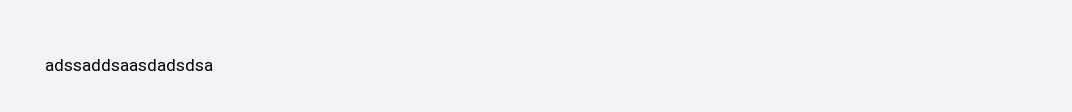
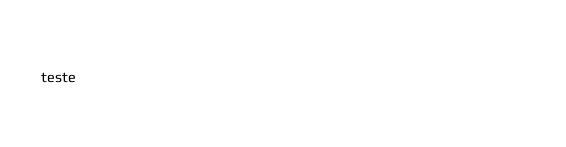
[45,59,213,71] adssaddsaasdadsdsa -> [41,72,76,83] teste

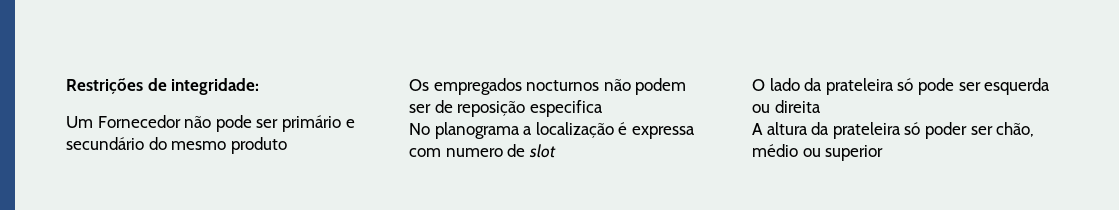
[41,72,76,83] teste -> [66,78,260,95] [66,115,355,132] [66,137,287,154] [409,78,687,95] [409,100,603,117] [409,122,695,139] [409,144,556,158] [752,78,1051,95] [752,100,821,113] [752,122,1035,139] [752,144,884,161] Restrições de integridade: // Um Fornecedor não pode ser primário e secundário do mesmo produto // Os empregados nocturnos não podem ser de reposição especifica // No planograma a localização é expressa com numero de slot // O lado da prateleira só pode ser esquerda ou direita // A altura da prateleira só poder ser chão, médio ou superior

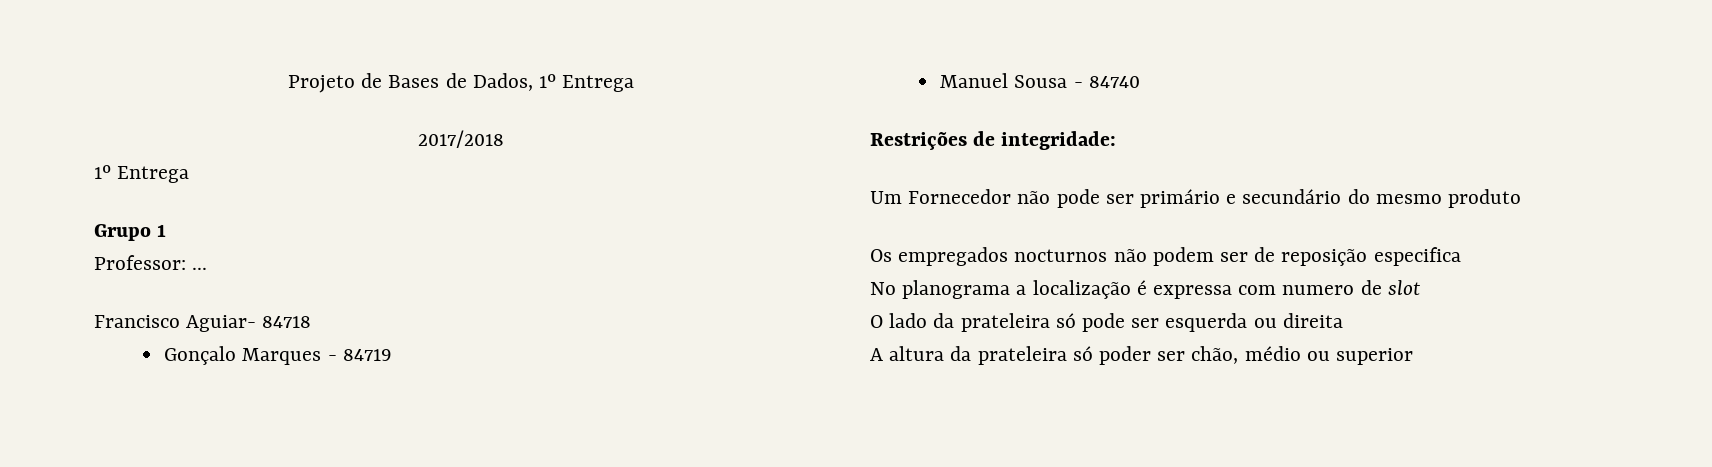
(66, 86) none -> [287,73,635,93] [418,130,504,148] [94,165,190,183] [94,224,167,241] [94,255,208,270] [94,315,312,332] [164,346,392,365] [940,73,1140,88] Projeto de Bases de Dados, 1º Entrega // 2017/2018 // 1º Entrega // Grupo 1 // Professor: ... // Francisco Aguiar- 84718 // Gonçalo Marques - 84719 // Manuel Sousa - 84740 //

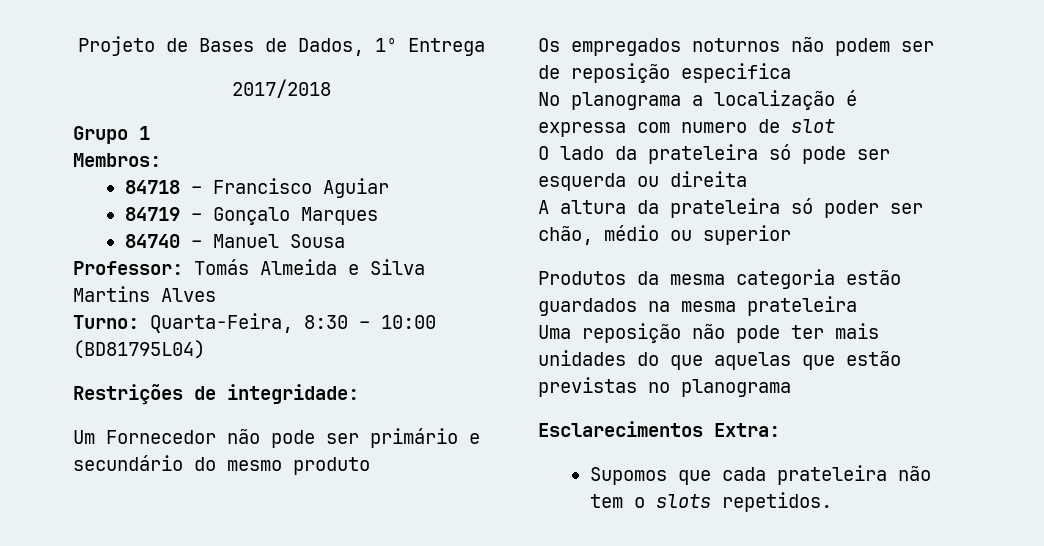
[94,165,190,183] // 1º Entrega -> (331, 88) none
[94,255,208,270] [94,315,312,332] Professor: ... // Francisco Aguiar- 84718 // -> [73,153,161,167] [124,178,389,198] [124,207,202,221] Membros: // 84718 – Francisco Aguiar // 84719 –
[327,349,392,361] - 84719 // -> [124,234,202,248] // 84740 –
[1073,76,1140,88] - 84740 -> [73,259,425,275] [73,286,216,302] [73,313,436,333] [73,340,205,359] // Professor: Tomás Almeida e Silva Martins Alves // Turno: Quarta-Feira, 8:30 – 10:00 (BD81795L04)
[1014,249,1108,262] nocturnos -> [692,38,780,52] noturnos
(1414, 356) none -> [538,269,901,289] [538,296,857,316] [538,323,879,343] [538,350,901,370] [538,377,791,397] [538,421,780,437] [589,465,931,485] [589,492,832,512] // Produtos da mesma categoria estão guardados na mesma prateleira // Uma reposição não pode ter mais unidades do que aquelas que estão previstas no planograma // Esclarecimentos Extra: // Supomos que cada prateleira não tem o slots repetidos.

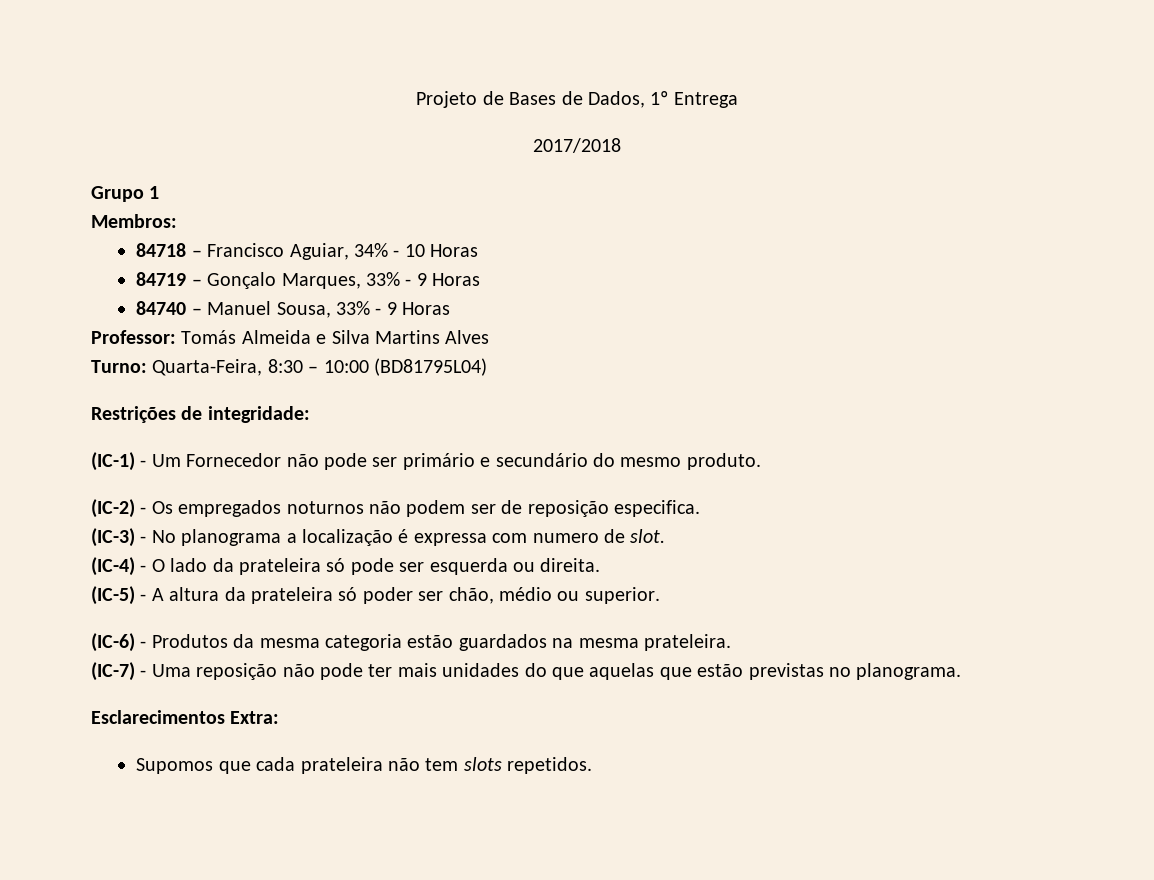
[322,178,389,198] [124,207,378,225] [124,234,345,248] Aguiar // 84719 – Gonçalo Marques // 84740 – Manuel Sousa -> [289,243,479,260] [136,272,481,289] [136,301,451,318] Aguiar, 34% - 10 Horas // 84719 – Gonçalo Marques, 33% - 9 Horas // 84740 – Manuel Sousa, 33% - 9 Horas
(359, 394) none -> [91,452,147,471] (IC-1) -
[293,457,370,475] produto // -> [686,453,761,470] [91,499,147,518] produto. // (IC-2) -
[681,63,791,83] especifica // -> [613,500,700,517] [91,528,147,547] especifica. // (IC-3) -
[791,119,835,133] slot // -> [630,529,666,543] [91,557,147,576] slot. // (IC-4) -
[670,171,747,187] direita // -> [540,558,601,572] [91,586,147,605] direita. // (IC-5) -
[703,225,791,245] superior // -> [584,587,660,604] [91,633,147,652] superior. // (IC-6) -
[747,296,857,316] prateleira // -> [643,634,731,651] [91,662,147,681] prateleira. // (IC-7) -
[681,379,791,397] planograma -> [856,663,962,680] planograma.
[633,497,645,508] o -> (459, 764) none

